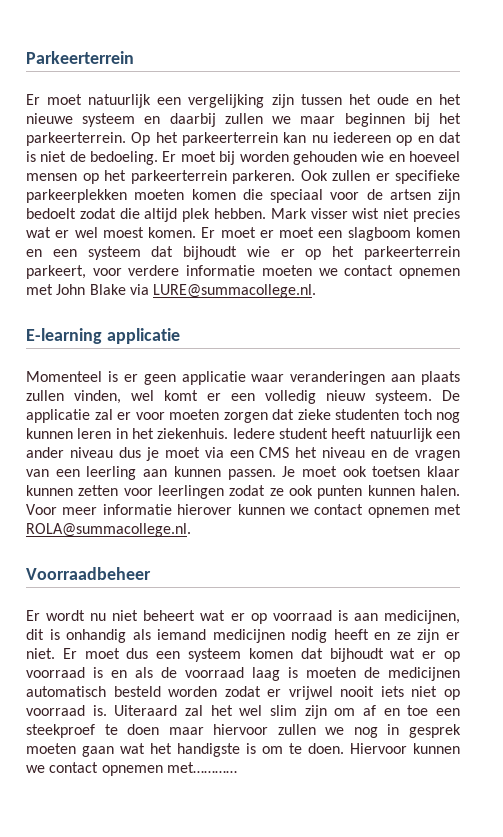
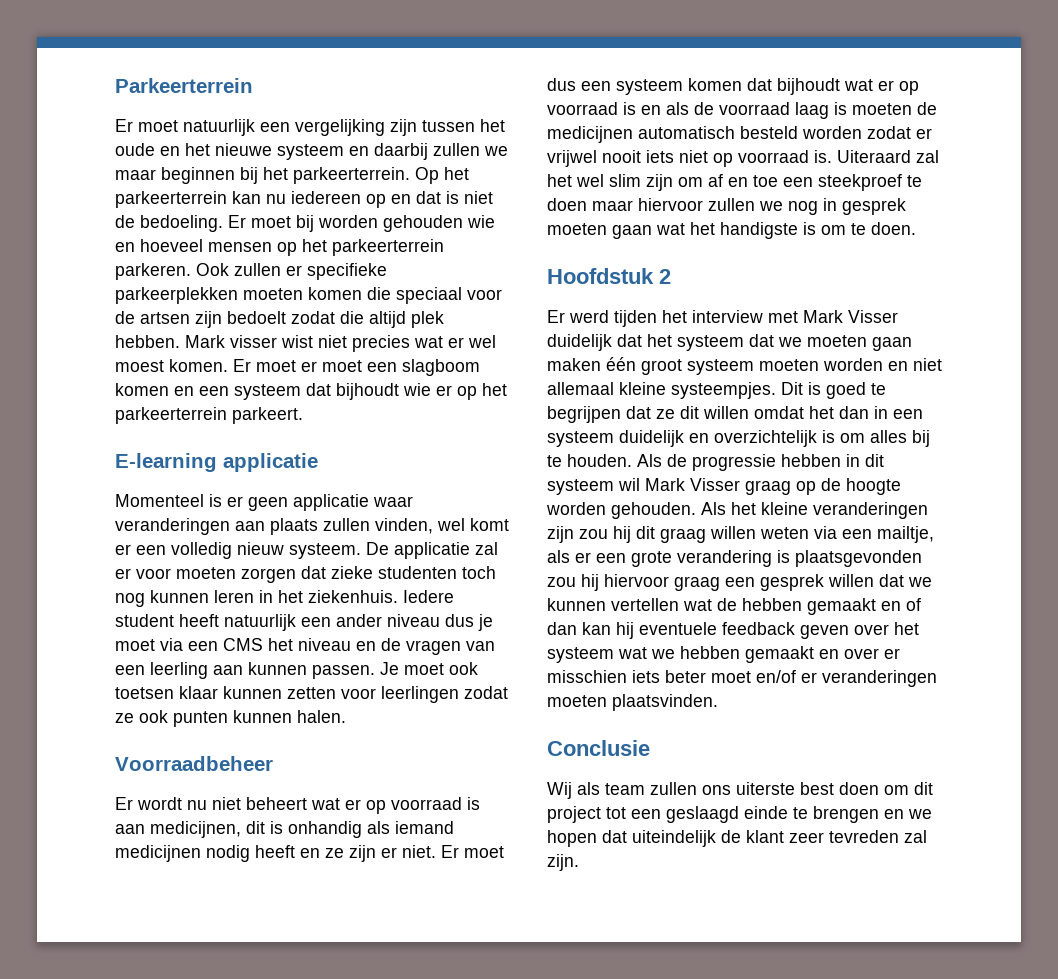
[26,265,461,279] [26,284,317,298] parkeert, voor verdere informatie moeten we contact opnemen met John Blake via LURE@summacollege.nl. -> [232,407,303,424] parkeert.
[26,504,461,518] [26,523,191,537] Voor meer informatie hierover kunnen we contact opnemen met ROLA@summacollege.nl. -> (346, 716) none
[350,743,460,754] [26,762,237,776] Hiervoor kunnen we contact opnemen met………… -> [547,268,671,284] [547,310,898,327] [547,334,912,351] [547,357,942,375] [547,382,886,399] [547,406,923,423] [547,430,930,447] [547,454,884,471] [547,478,901,495] [546,502,928,519] [547,526,934,543] [547,550,922,567] [547,574,932,591] [547,598,921,615] [547,622,919,639] [547,646,900,663] [547,670,937,687] [547,694,718,711] [547,740,650,756] [547,782,933,799] [547,806,932,823] [547,830,927,847] [547,854,579,871] // Hoofdstuk 2 // Er werd tijden het interview met Mark Visser duidelijk dat het systeem dat we moeten gaan maken één groot systeem moeten worden en niet allemaal kleine systeempjes. Dit is goed te begrijpen dat ze dit willen omdat het dan in een systeem duidelijk en overzichtelijk is om alles bij te houden. Als de progressie hebben in dit systeem wil Mark Visser graag op de hoogte worden gehouden. Als het kleine veranderingen zijn zou hij dit graag willen weten via een mailtje, als er een grote verandering is plaatsgevonden zou hij hiervoor graag een gesprek willen dat we kunnen vertellen wat de hebben gemaakt en of dan kan hij eventuele feedback geven over het systeem wat we hebben gemaakt en over er misschien iets beter moet en/of er veranderingen moeten plaatsvinden. // Conclusie // Wij als team zullen ons uiterste best doen om dit project tot een geslaagd einde te brengen en we hopen dat uiteindelijk de klant zeer tevreden zal zijn.

